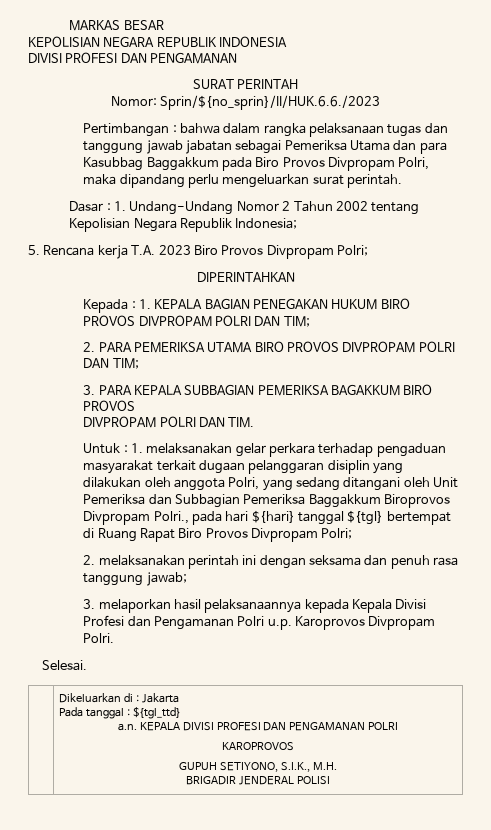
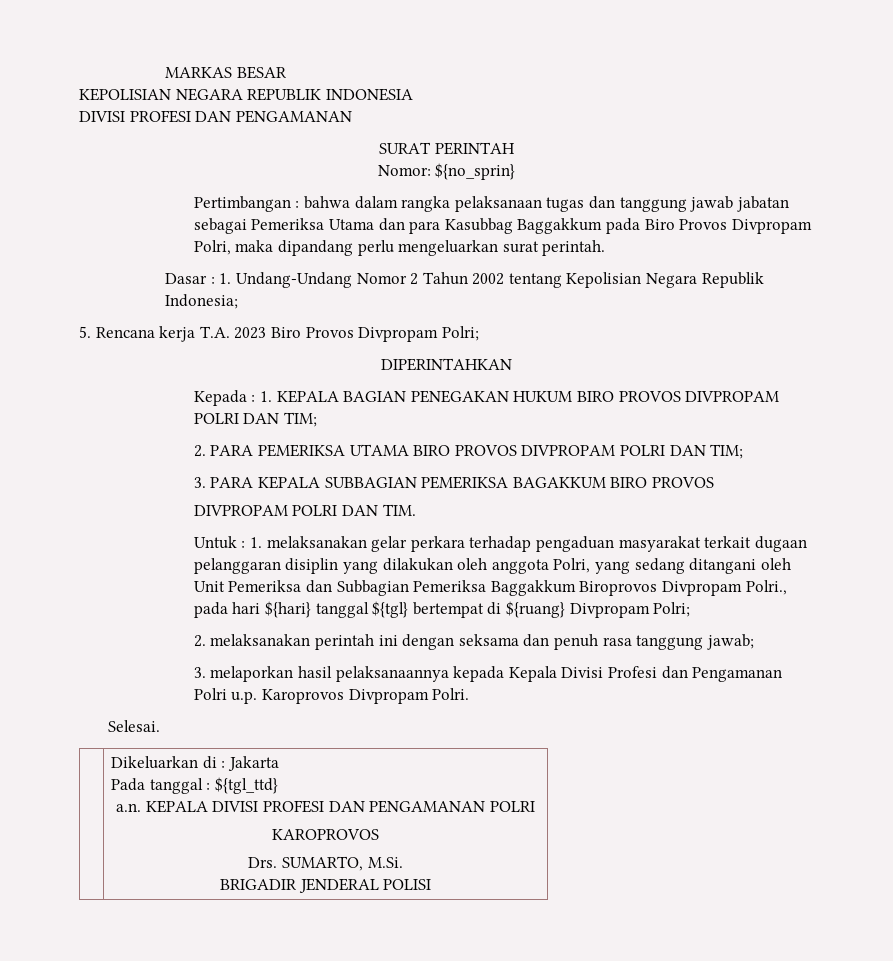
[160,95,381,110] Sprin/${no_sprin}/II/HUK.6.6./2023 -> [435,163,516,180] ${no_sprin}
[97,528,248,542] Ruang Rapat Biro Provos -> [505,601,565,618] ${ruang}
[179,762,337,772] GUPUH SETIYONO, S.I.K., M.H. -> [248,856,403,871] Drs. SUMARTO, M.Si.

